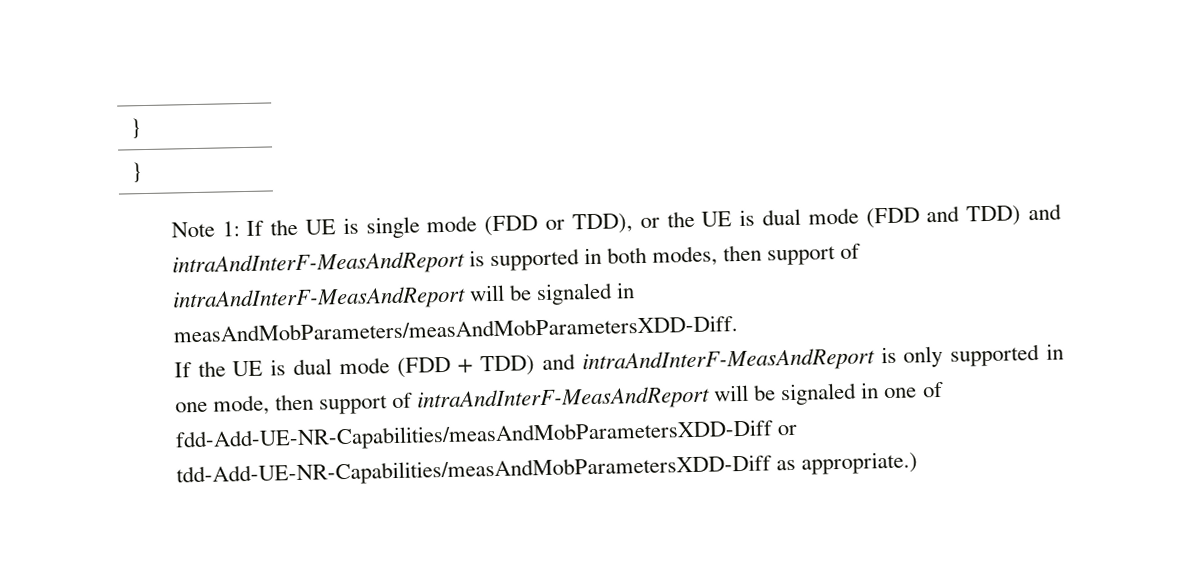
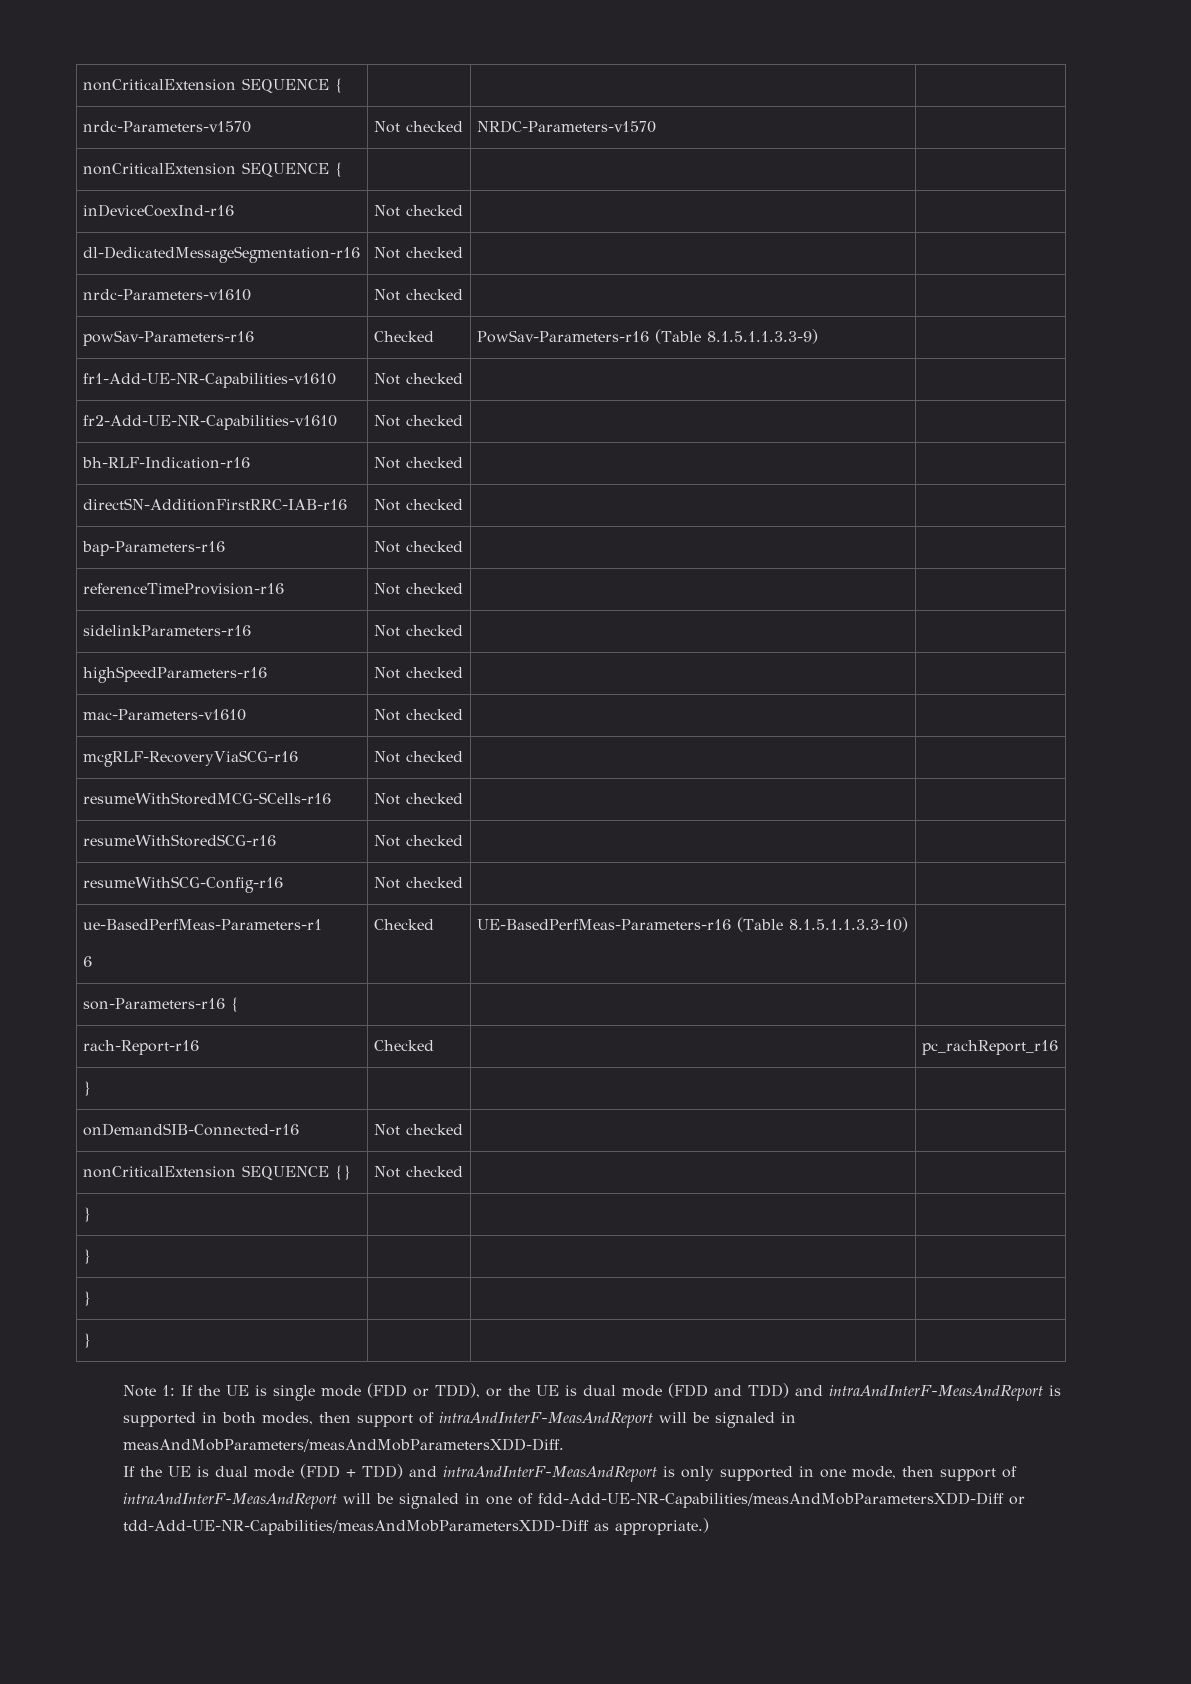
(130, 128) none -> [82,78,343,93] [82,121,251,133] [373,121,463,133] [476,120,656,133] [82,162,343,177] [82,204,234,217] [373,205,463,217] [82,246,360,263] [373,247,463,259] [82,289,251,301] [373,289,463,301] [82,330,254,346] [373,331,434,342] [476,329,818,344] [82,373,336,388] [373,373,463,385] [82,415,337,430] [373,415,463,427] [81,457,250,469] [373,457,463,469] [82,498,347,511] [373,499,463,511] [81,541,225,556] [373,541,463,553] [82,583,284,595] [373,583,463,595] [82,625,251,636] [373,625,463,637] [82,666,267,683] [373,667,463,679] [82,709,246,721] [373,709,463,721] [82,750,298,767] [373,751,463,763] [82,792,331,805] [373,793,463,805] [82,834,276,847] [373,835,463,847] [82,876,283,893] [373,877,463,889] [82,919,322,930] [82,956,92,967] [373,919,434,930] [476,917,908,932] [82,997,239,1012] [82,1040,199,1055] [373,1040,434,1051] [921,1040,1058,1055] [82,1081,91,1096] [82,1123,299,1136] [373,1124,463,1136] [82,1165,351,1180] [373,1166,463,1178] [82,1207,91,1222] [82,1249,91,1264] nonCriticalExtension SEQUENCE { | | | // nrdc-Parameters-v1570 | Not checked | NRDC-Parameters-v1570 | // nonCriticalExtension SEQUENCE { | | | // inDeviceCoexInd-r16 | Not checked | | // dl-DedicatedMessageSegmentation-r16 | Not checked | | // nrdc-Parameters-v1610 | Not checked | | // powSav-Parameters-r16 | Checked | PowSav-Parameters-r16 (Table 8.1.5.1.1.3.3-9) | // fr1-Add-UE-NR-Capabilities-v1610 | Not checked | | // fr2-Add-UE-NR-Capabilities-v1610 | Not checked | | // bh-RLF-Indication-r16 | Not checked | | // directSN-AdditionFirstRRC-IAB-r16 | Not checked | | // bap-Parameters-r16 | Not checked | | // referenceTimeProvision-r16 | Not checked | | // sidelinkParameters-r16 | Not checked | | // highSpeedParameters-r16 | Not checked | | // mac-Parameters-v1610 | Not checked | | // mcgRLF-RecoveryViaSCG-r16 | Not checked | | // resumeWithStoredMCG-SCells-r16 | Not checked | | // resumeWithStoredSCG-r16 | Not checked | | // resumeWithSCG-Config-r16 | Not checked | | // ue-BasedPerfMeas-Parameters-r1 // 6 | Checked | UE-BasedPerfMeas-Parameters-r16 (Table 8.1.5.1.1.3.3-10) | // son-Parameters-r16 { | | | // rach-Report-r16 | Checked | | pc_rachReport_r16 // } | | | // onDemandSIB-Connected-r16 | Not checked | | // nonCriticalExtension SEQUENCE {} | Not checked | | // } | | | // } | | | //

